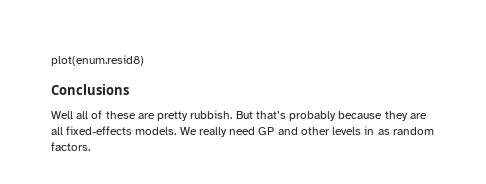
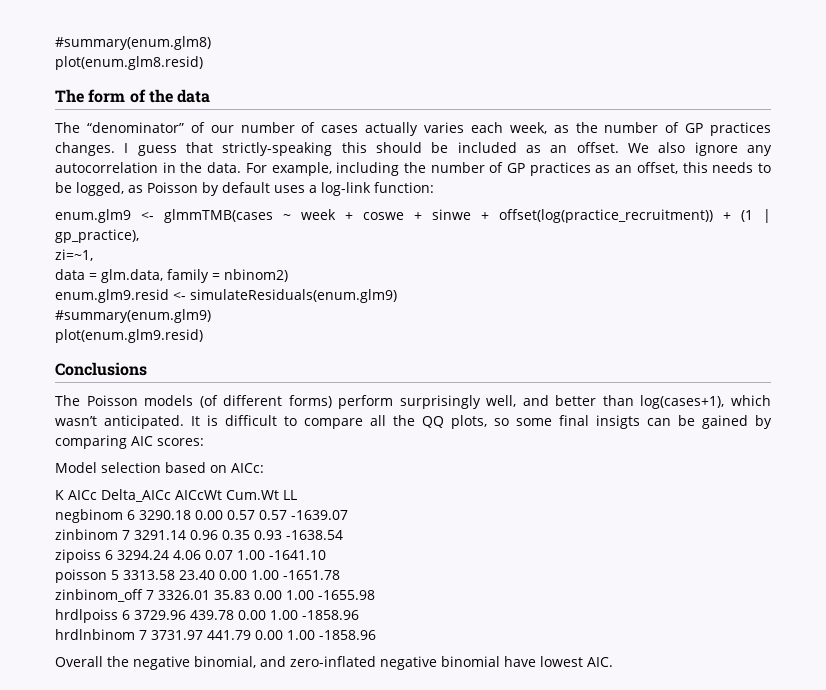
[51,55,144,66] [51,84,129,95] [51,110,427,121] [51,126,434,137] [51,142,90,151] plot(enum.resid8) // Conclusions // Well all of these are pretty rubbish. But that’s probably because they are all fixed-effects models. We really need GP and other levels in as random factors. -> [55,36,211,50] [55,56,203,70] [55,89,211,103] [55,122,771,136] [55,142,773,156] [55,162,772,176] [55,182,434,196] [55,209,771,223] [55,229,139,243] [55,249,93,261] [55,269,288,283] [55,289,397,303] [55,309,211,323] [55,329,203,343] [55,362,147,376] [55,395,772,409] [55,415,772,429] [55,435,204,449] [55,462,264,473] [55,489,297,502] [55,509,348,523] [55,529,343,540] [55,549,326,563] [55,569,340,583] [55,589,375,602] [55,609,359,623] [55,629,376,640] [55,656,613,670] #summary(enum.glm8) // plot(enum.glm8.resid) // The form of the data // The “denominator” of our number of cases actually varies each week, as the number of GP practices changes. I guess that strictly-speaking this should be included as an offset. We also ignore any autocorrelation in the data. For example, including the number of GP practices as an offset, this needs to be logged, as Poisson by default uses a log-link function: // enum.glm9 <- glmmTMB(cases ~ week + coswe + sinwe + offset(log(practice_recruitment)) + (1 | gp_practice), // zi=~1, // data = glm.data, family = nbinom2) // enum.glm9.resid <- simulateResiduals(enum.glm9) // #summary(enum.glm9) // plot(enum.glm9.resid) // Conclusions // The Poisson models (of different forms) perform surprisingly well, and better than log(cases+1), which wasn’t anticipated. It is difficult to compare all the QQ plots, so some final insigts can be gained by comparing AIC scores: // Model selection based on AICc: // K AICc Delta_AICc AICcWt Cum.Wt LL // negbinom 6 3290.18 0.00 0.57 0.57 -1639.07 // zinbinom 7 3291.14 0.96 0.35 0.93 -1638.54 // zipoiss 6 3294.24 4.06 0.07 1.00 -1641.10 // poisson 5 3313.58 23.40 0.00 1.00 -1651.78 // zinbinom_off 7 3326.01 35.83 0.00 1.00 -1655.98 // hrdlpoiss 6 3729.96 439.78 0.00 1.00 -1858.96 // hrdlnbinom 7 3731.97 441.79 0.00 1.00 -1858.96 // Overall the negative binomial, and zero-inflated negative binomial have lowest AIC.

